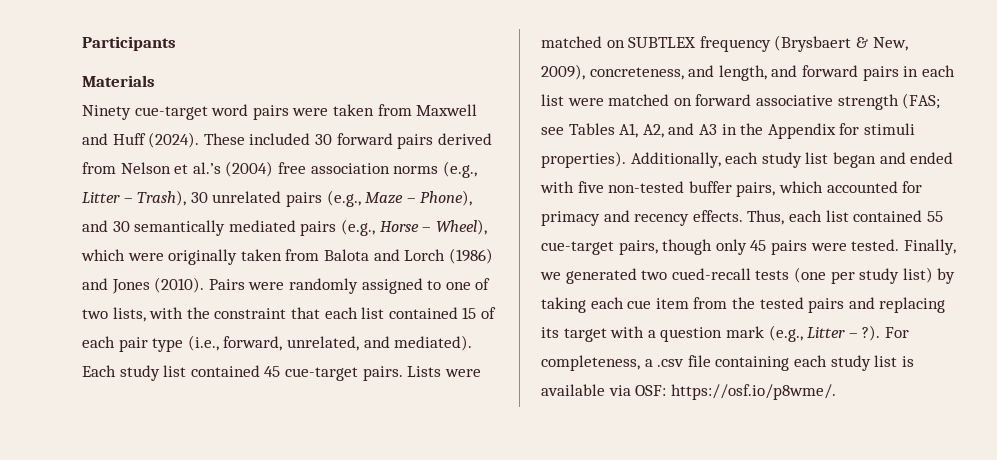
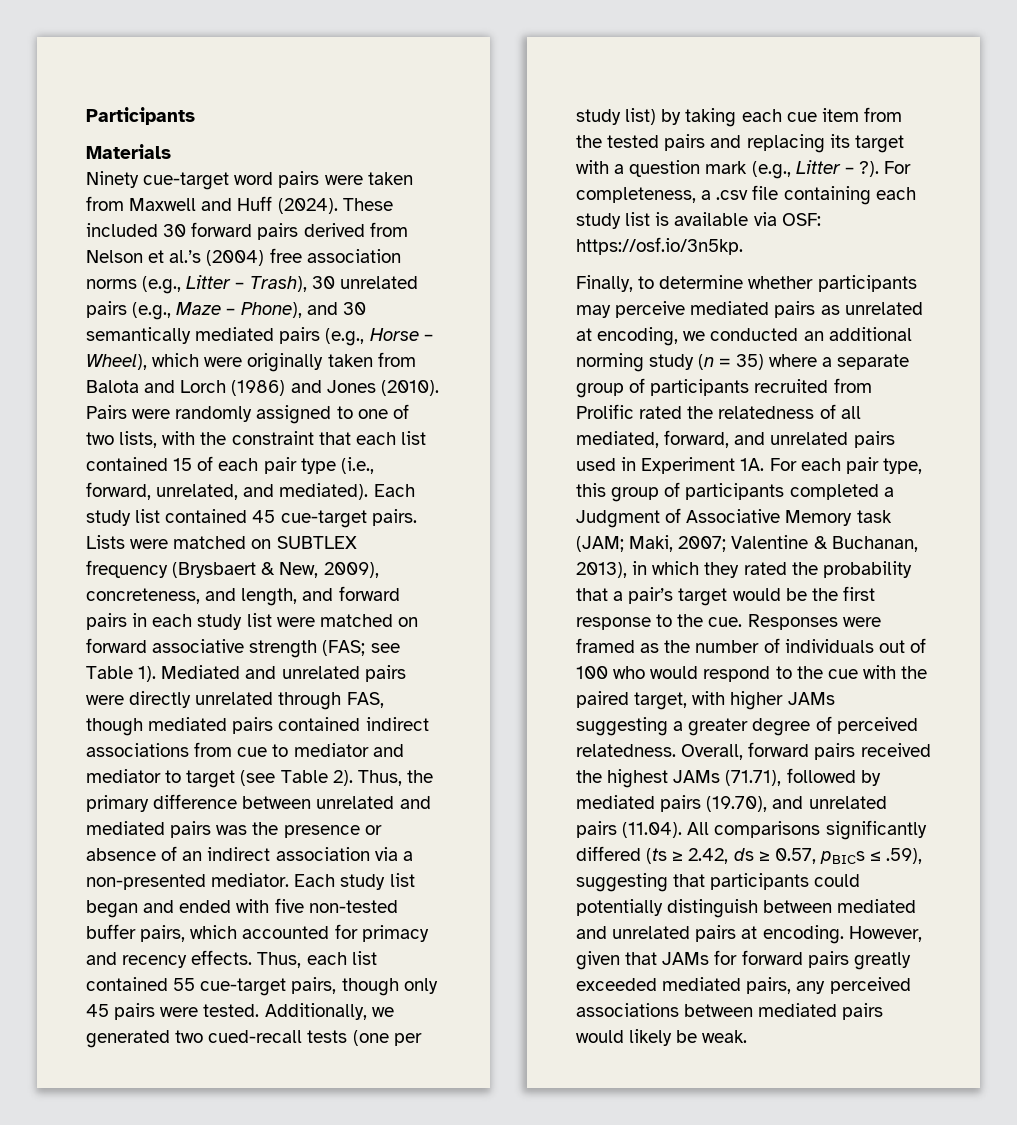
(955, 71) none -> [197,614,243,630] study
[568,123,915,139] [541,151,759,168] Tables A1, A2, and A3 in the Appendix for stimuli properties). Additionally, each -> [86,665,406,682] [86,691,384,710] [86,717,429,736] [86,742,404,757] [86,769,433,788] [86,794,431,812] [86,821,382,838] [86,846,413,861] [86,873,336,890] Table 1). Mediated and unrelated pairs were directly unrelated through FAS, though mediated pairs contained indirect associations from cue to mediator and mediator to target (see Table 2). Thus, the primary difference between unrelated and mediated pairs was the presence or absence of an indirect association via a non-presented mediator. Each
[903,239,956,255] Finally, -> [264,1003,367,1020] Additionally,
[670,384,836,400] https://osf.io/p8wme/. -> [576,237,743,255] [576,275,917,292] [576,301,923,318] [576,327,912,346] [576,353,909,372] [576,378,872,398] [576,404,861,419] [576,430,895,448] [576,457,922,474] [576,482,894,502] [576,508,892,528] [576,535,918,552] [576,561,912,578] [576,586,875,606] [576,614,881,630] [576,638,926,653] [576,665,928,682] [576,691,835,710] [576,716,918,736] [576,742,931,760] [576,768,881,788] [576,795,887,812] [576,820,927,840] [576,846,923,864] [576,873,861,892] [576,899,917,918] [576,925,922,944] [576,950,911,970] [576,977,911,994] [576,1003,884,1020] [576,1029,748,1046] https://osf.io/3n5kp. // Finally, to determine whether participants may perceive mediated pairs as unrelated at encoding, we conducted an additional norming study (n = 35) where a separate group of participants recruited from Prolific rated the relatedness of all mediated, forward, and unrelated pairs used in Experiment 1A. For each pair type, this group of participants completed a Judgment of Associative Memory task (JAM; Maki, 2007; Valentine & Buchanan, 2013), in which they rated the probability that a pair’s target would be the first response to the cue. Responses were framed as the number of individuals out of 100 who would respond to the cue with the paired target, with higher JAMs suggesting a greater degree of perceived relatedness. Overall, forward pairs received the highest JAMs (71.71), followed by mediated pairs (19.70), and unrelated pairs (11.04). All comparisons significantly differed (ts ≥ 2.42, ds ≥ 0.57, pBICs ≤ .59), suggesting that participants could potentially distinguish between mediated and unrelated pairs at encoding. However, given that JAMs for forward pairs greatly exceeded mediated pairs, any perceived associations between mediated pairs would likely be weak.

